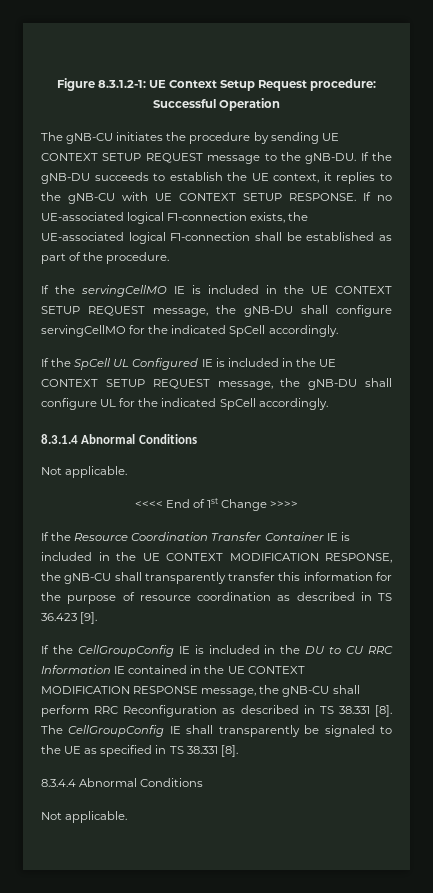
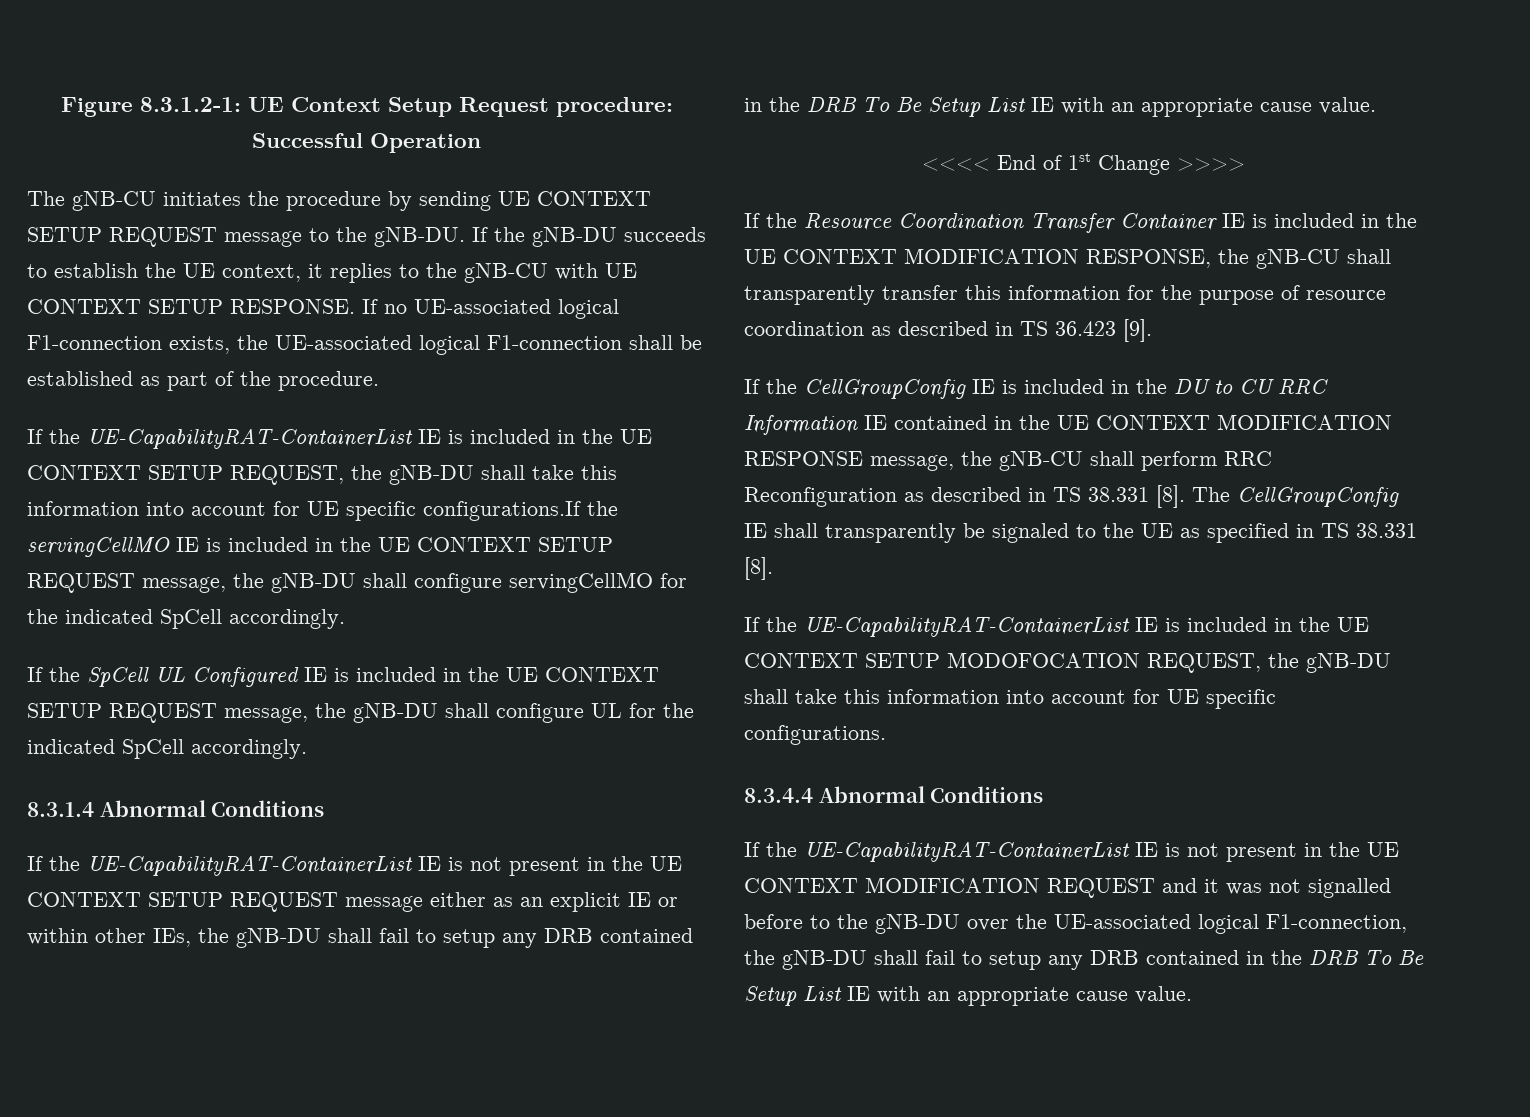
(75, 289) none -> [87,428,652,449] [27,465,617,485] [27,501,618,521] UE-CapabilityRAT-ContainerList IE is included in the UE CONTEXT SETUP REQUEST, the gNB-DU shall take this information into account for UE specific configurations.If the
[41,466,128,478] Not applicable. -> [27,855,682,876] [27,892,678,912] [27,928,693,948] [744,97,1376,117] If the UE-CapabilityRAT-ContainerList IE is not present in the UE CONTEXT SETUP REQUEST message either as an explicit IE or within other IEs, the gNB-DU shall fail to setup any DRB contained in the DRB To Be Setup List IE with an appropriate cause value.
[41,778,204,787] [41,811,128,823] 8.3.4.4 Abnormal Conditions // Not applicable. -> [744,616,1369,637] [744,652,1391,673] [744,689,1276,709] [744,725,886,745] [744,786,1044,803] [744,841,1399,862] [744,877,1391,898] [744,914,1407,934] [744,950,1424,970] [744,986,1192,1006] If the UE-CapabilityRAT-ContainerList IE is included in the UE CONTEXT SETUP MODOFOCATION REQUEST, the gNB-DU shall take this information into account for UE specific configurations. // 8.3.4.4 Abnormal Conditions // If the UE-CapabilityRAT-ContainerList IE is not present in the UE CONTEXT MODIFICATION REQUEST and it was not signalled before to the gNB-DU over the UE-associated logical F1-connection, the gNB-DU shall fail to setup any DRB contained in the DRB To Be Setup List IE with an appropriate cause value.

